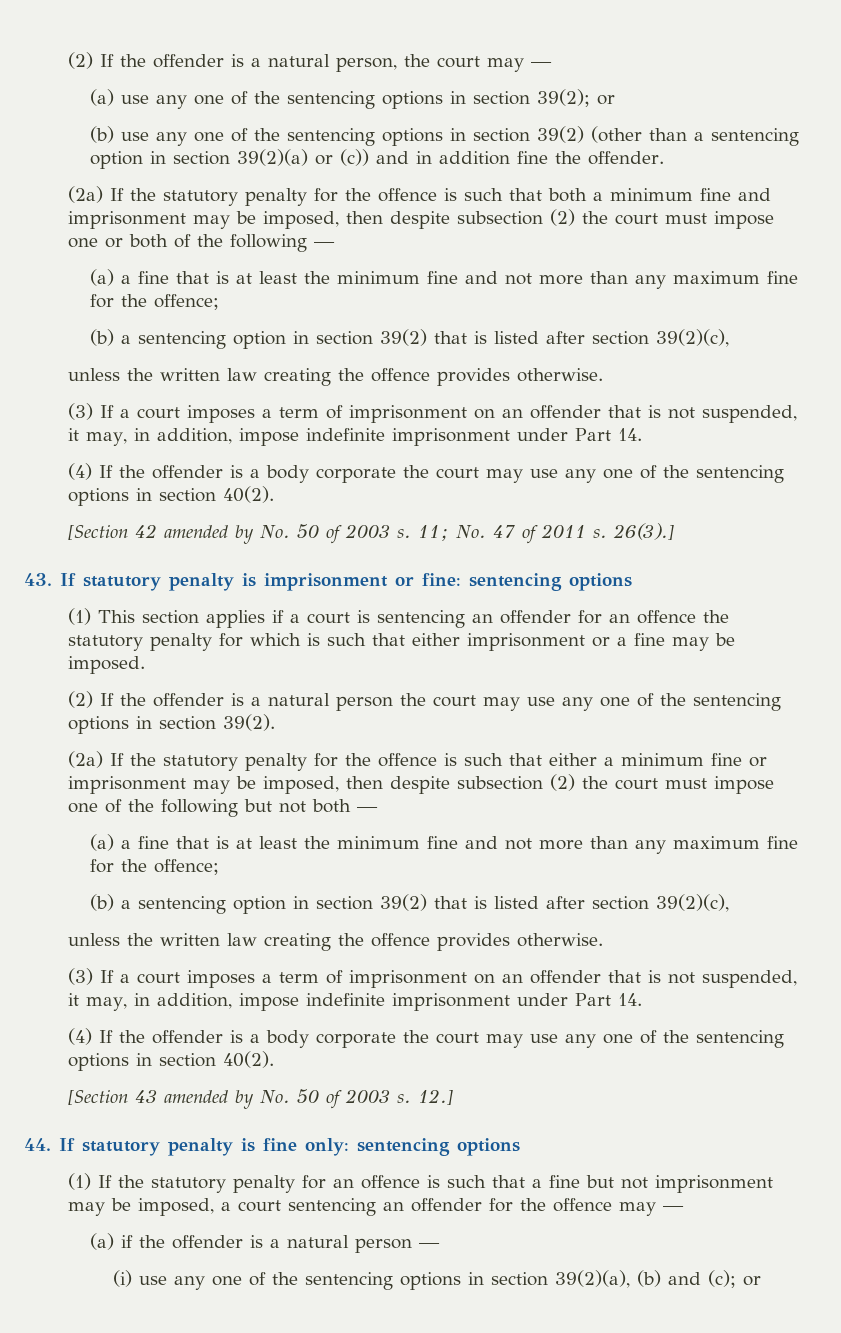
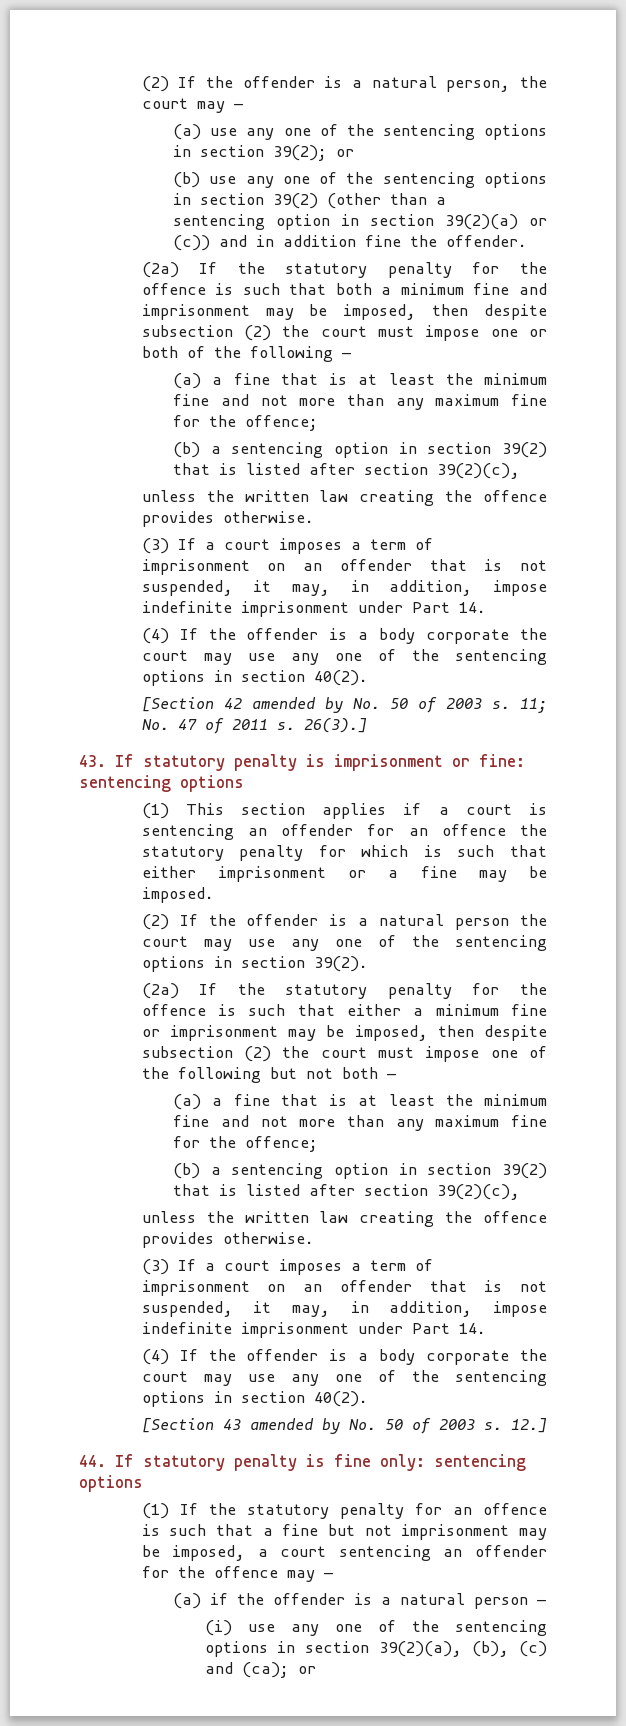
[636,1270,736,1288] (b) and (c); -> [472,1641,547,1657] [204,1662,289,1678] (b), (c) and (ca);

